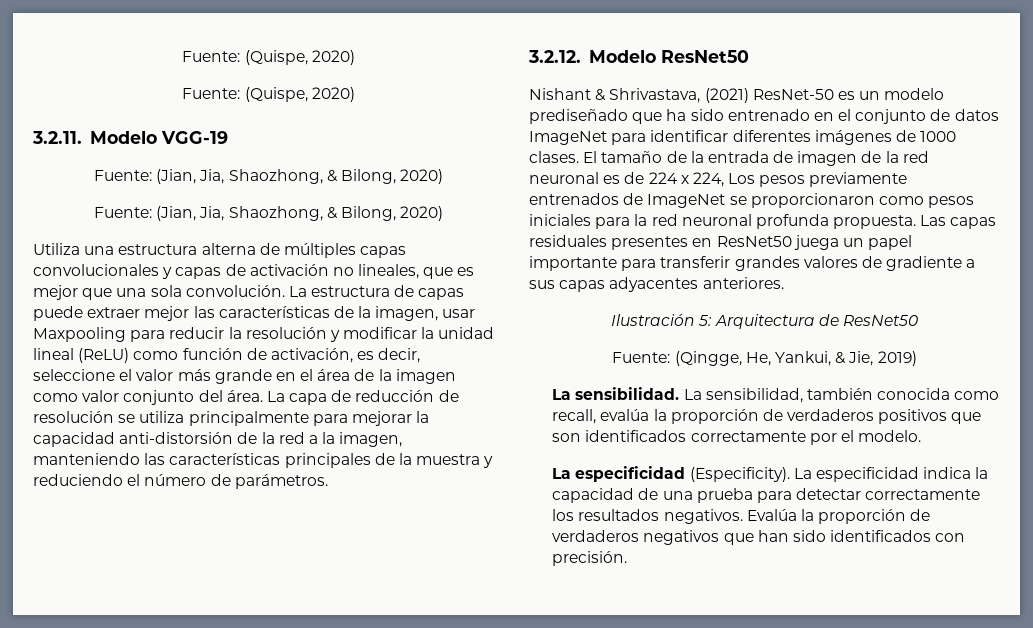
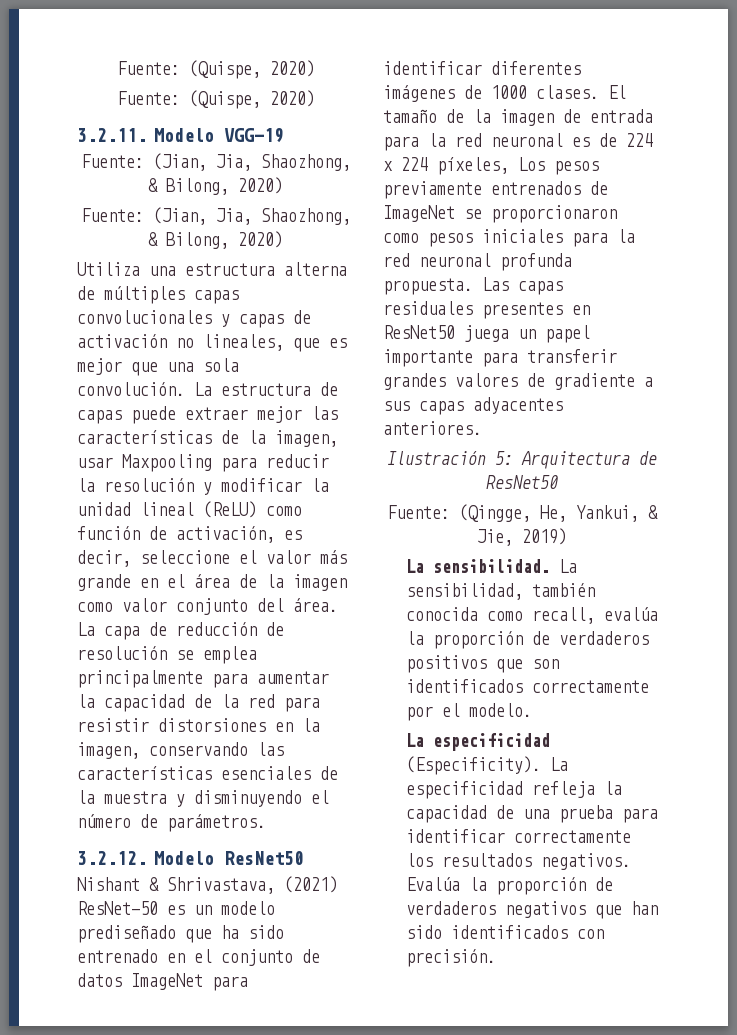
[139,411,185,423] utiliza -> [203,646,257,664] emplea
[351,411,430,426] [33,432,403,447] [33,453,371,468] mejorar la capacidad anti-distorsión de la red a la imagen, manteniendo las características principales -> [257,671,329,684] [77,694,320,712] [77,718,320,732] [77,742,284,759] [77,766,311,780] aumentar la capacidad de la red para resistir distorsiones en la imagen, conservando las características esenciales
[33,474,123,486] reduciendo -> [194,790,302,807] disminuyendo
[707,151,882,166] entrada de imagen de -> [500,109,653,126] [383,136,419,151] imagen de entrada para
[692,172,724,187] 224, -> [401,157,509,175] 224 píxeles,
[923,467,972,479] indica -> [531,781,595,798] refleja
[796,488,862,500] detectar -> [405,829,505,843] identificar

